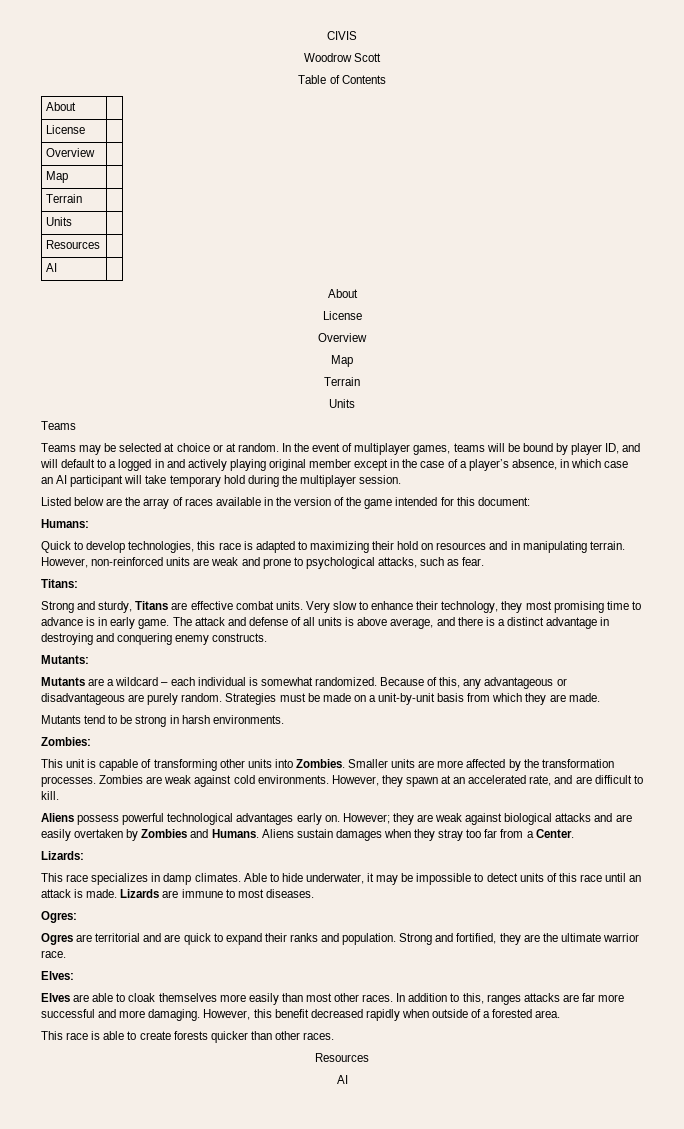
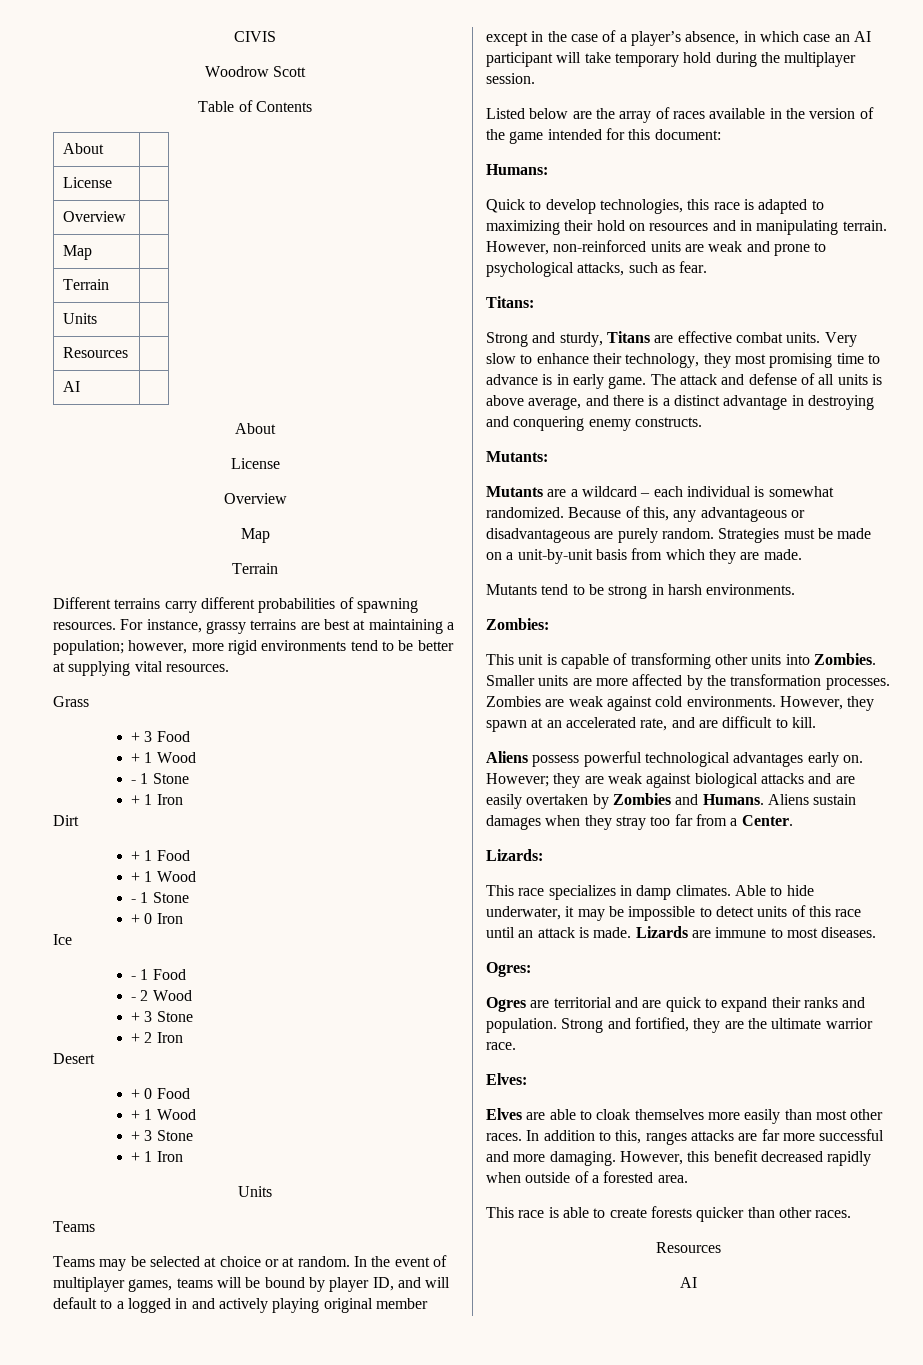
(360, 381) none -> [53,597,418,613] [53,619,454,634] [53,640,454,655] [53,661,229,676] [53,696,89,707] [131,731,190,742] [131,752,196,763] [131,773,189,784] [131,794,183,805] [53,815,79,826] [131,850,190,861] [131,871,196,882] [131,892,189,903] [131,913,183,924] [53,934,72,945] [131,969,186,980] [131,990,192,1001] [131,1011,193,1022] [131,1032,183,1043] [53,1053,95,1064] [131,1088,190,1099] [131,1109,196,1120] [131,1130,193,1141] [131,1151,183,1162] // Different terrains carry different probabilities of spawning resources. For instance, grassy terrains are best at maintaining a population; however, more rigid environments tend to be better at supplying vital resources. // Grass // + 3 Food // + 1 Wood // - 1 Stone // + 1 Iron // Dirt // + 1 Food // + 1 Wood // - 1 Stone // + 0 Iron // Ice // - 1 Food // - 2 Wood // + 3 Stone // + 2 Iron // Desert // + 0 Food // + 1 Wood // + 3 Stone // + 1 Iron

